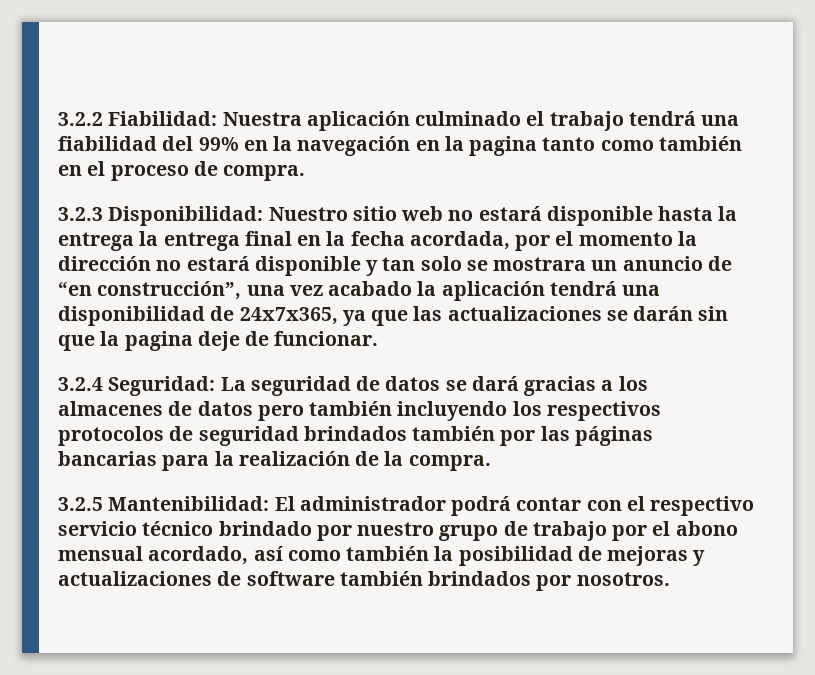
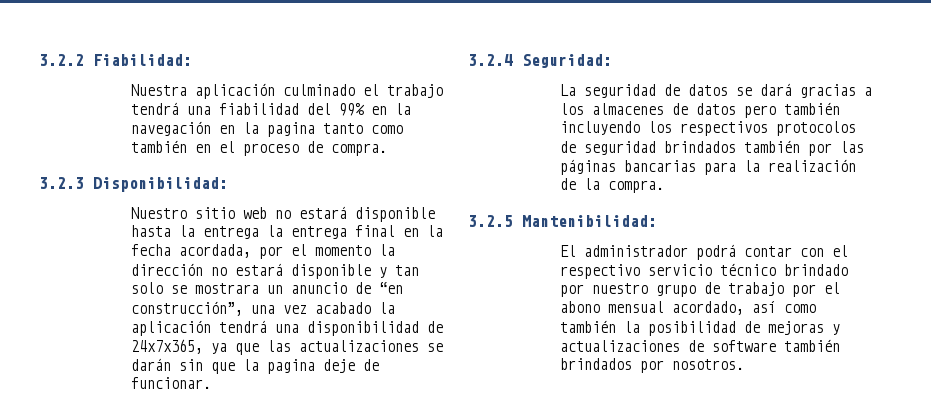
(218, 118) none -> (192, 60) //
(264, 216) none -> (228, 184) //
(216, 386) none -> (612, 61) //
(270, 503) none -> (657, 221) //

